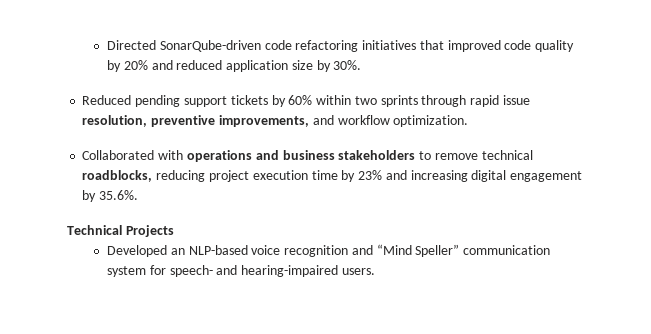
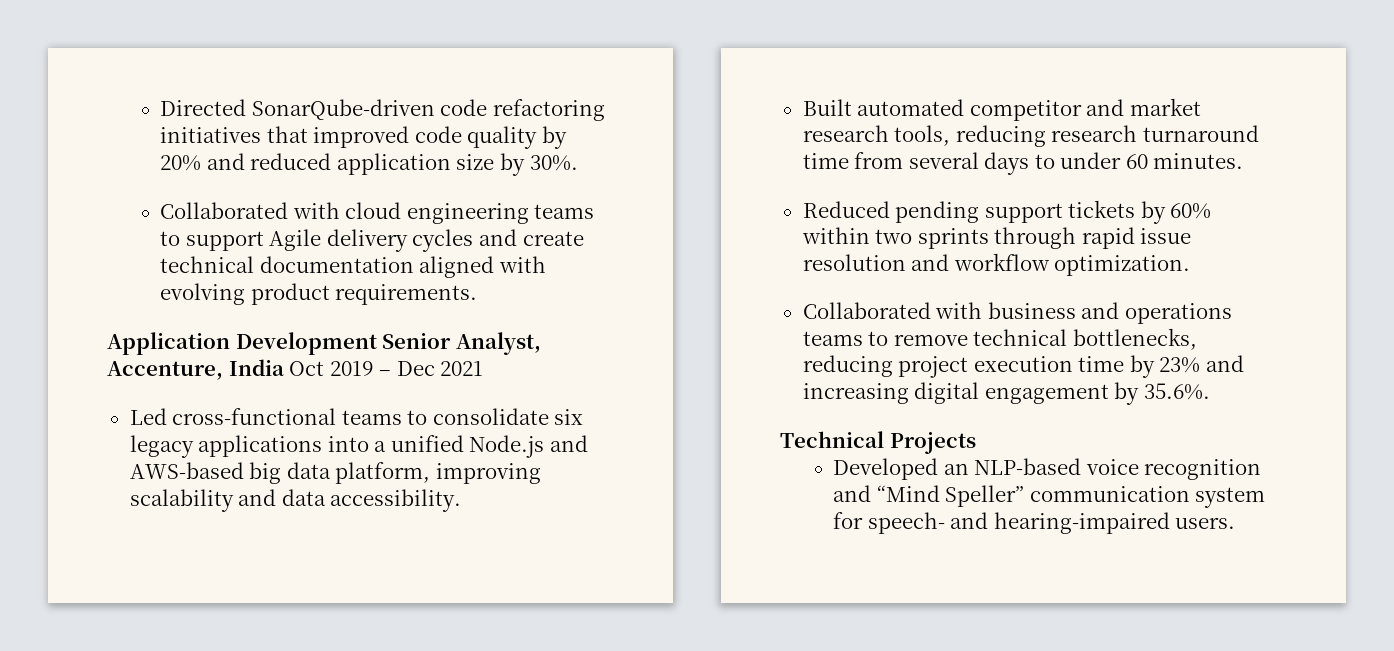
(362, 65) none -> [160,202,595,224] [160,229,584,252] [160,256,546,278] [160,283,478,305] [107,332,541,355] [107,359,484,380] [129,408,584,425] [129,435,588,458] [129,462,541,484] [129,489,462,512] [802,98,1201,121] [802,125,1259,147] [802,152,1244,175] // Collaborated with cloud engineering teams to support Agile delivery cycles and create technical documentation aligned with evolving product requirements. // Application Development Senior Analyst, Accenture, India Oct 2019 – Dec 2021 // Led cross-functional teams to consolidate six legacy applications into a unified Node.js and AWS-based big data platform, improving scalability and data accessibility. // Built automated competitor and market research tools, reducing research turnaround time from several days to under 60 minutes.
[82,115,309,127] resolution, preventive improvements, -> [802,254,906,271] resolution
[186,150,416,162] operations and business stakeholders -> [987,302,1232,324] [802,331,863,346] business and operations teams
[82,170,153,182] roadblocks, -> [1072,328,1197,350] bottlenecks,

